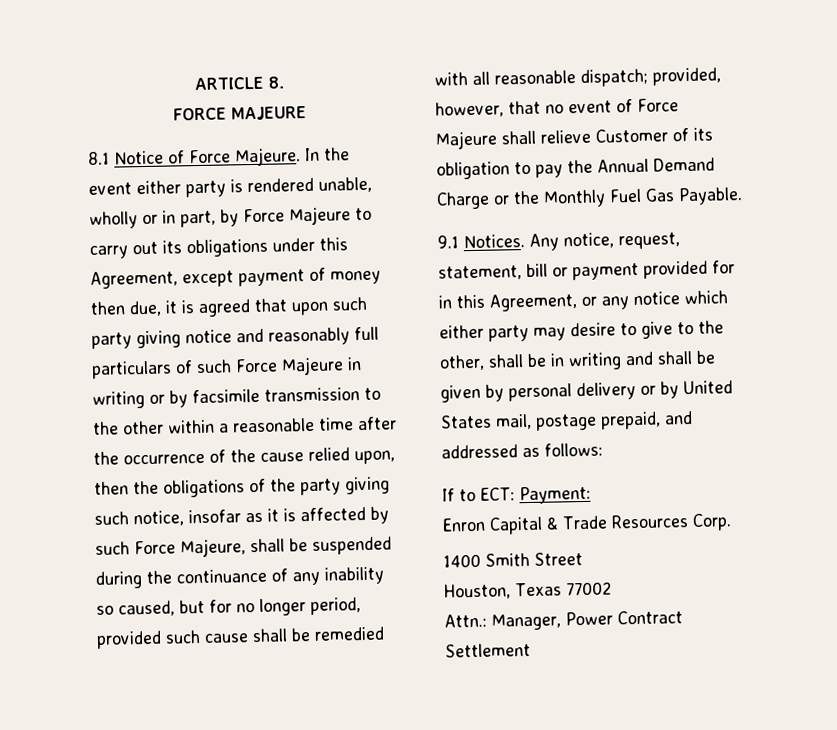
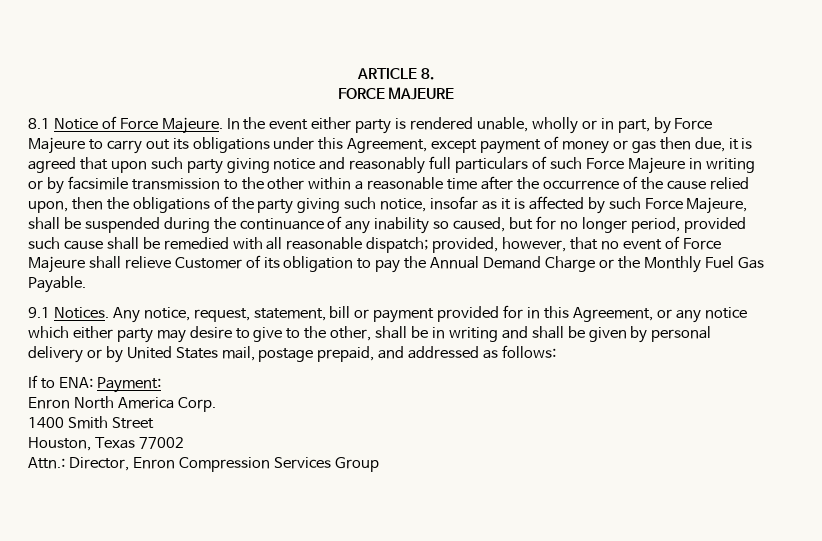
(381, 277) none -> [612,140,656,153] or gas
[480,487,515,501] ECT: -> [58,377,93,388] ENA:
[489,514,689,535] Capital & Trade Resources -> [73,396,174,409] North America
[491,610,683,631] [445,643,531,658] Manager, Power Contract Settlement -> [68,457,379,472] Director, Enron Compression Services Group

